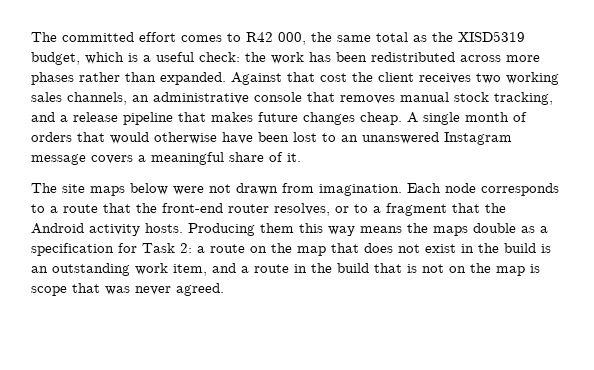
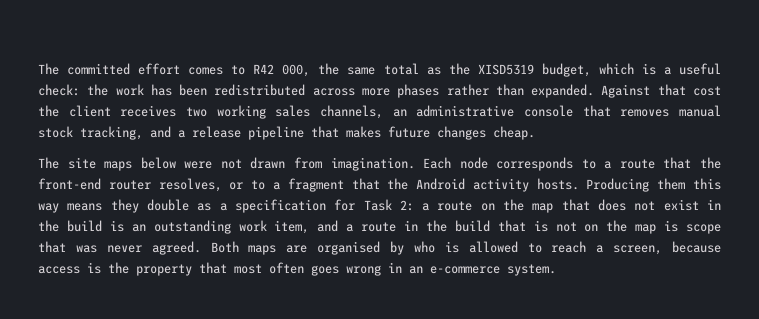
[407,112,527,125] [31,132,512,145] [31,152,301,165] A single month of orders that would otherwise have been lost to an unanswered Instagram message covers a meaningful share of it. -> (535, 133) none
[407,223,468,236] the maps -> [110,199,139,213] they
(224, 289) none -> [210,241,721,255] [38,262,556,276] Both maps are organised by who is allowed to reach a screen, because access is the property that most often goes wrong in an e-commerce system.

